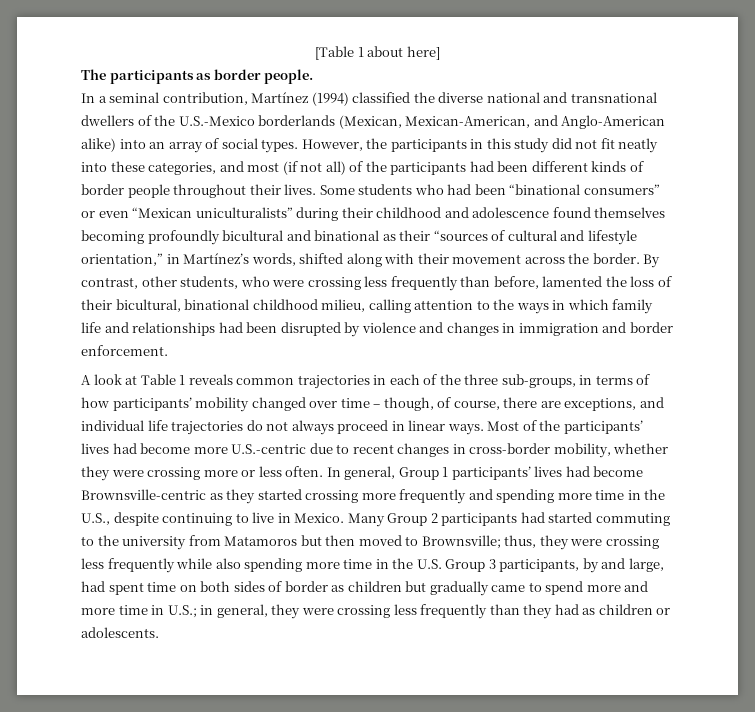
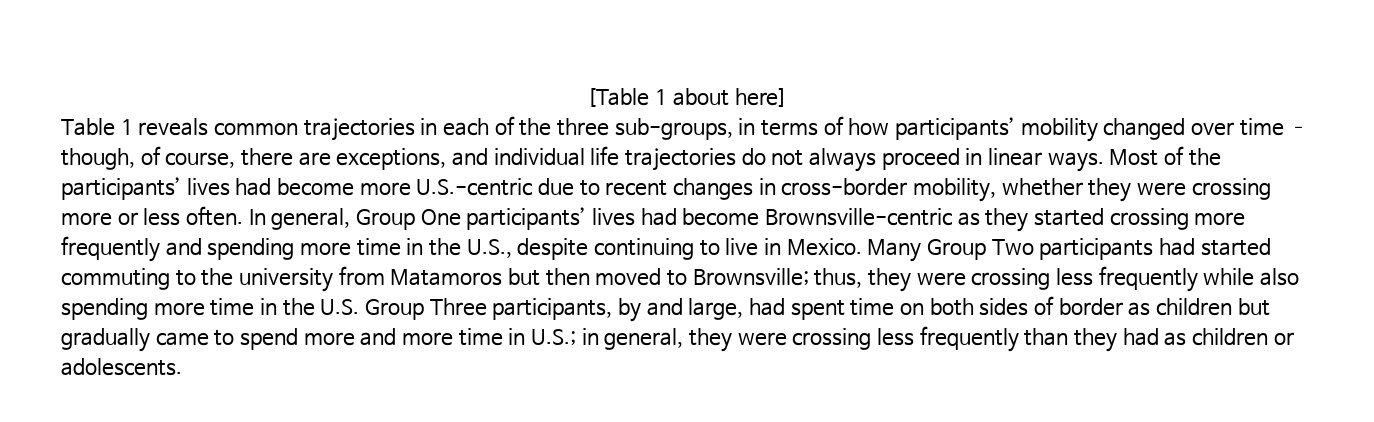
[81,69,314,84] [81,92,657,106] [81,115,666,129] [81,138,659,153] [81,161,644,175] [81,184,660,198] [81,207,666,221] [81,230,637,245] [81,253,661,268] [81,276,672,291] [81,299,654,314] [81,322,673,337] [81,345,168,356] [81,374,138,385] The participants as border people. // In a seminal contribution, Martínez (1994) classified the diverse national and transnational dwellers of the U.S.-Mexico borderlands (Mexican, Mexican-American, and Anglo-American alike) into an array of social types. However, the participants in this study did not fit neatly into these categories, and most (if not all) of the participants had been different kinds of border people throughout their lives. Some students who had been “binational consumers” or even “Mexican uniculturalists” during their childhood and adolescence found themselves becoming profoundly bicultural and binational as their “sources of cultural and lifestyle orientation,” in Martínez’s words, shifted along with their movement across the border. By contrast, other students, who were crossing less frequently than before, lamented the loss of their bicultural, binational childhood milieu, calling attention to the ways in which family life and relationships had been disrupted by violence and changes in immigration and border enforcement. // A look at -> (788, 97) none
[442,467,449,477] 1 -> [420,209,461,226] One
[430,513,438,523] 2 -> [991,239,1034,255] Two
[488,559,496,569] 3 -> [429,298,487,316] Three

